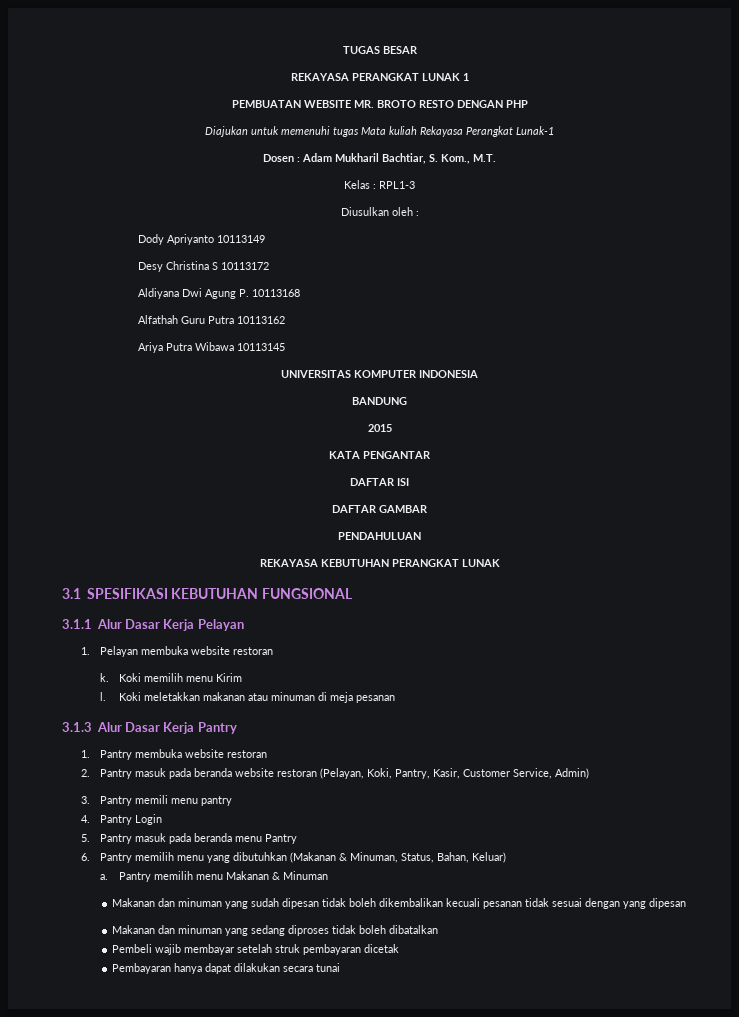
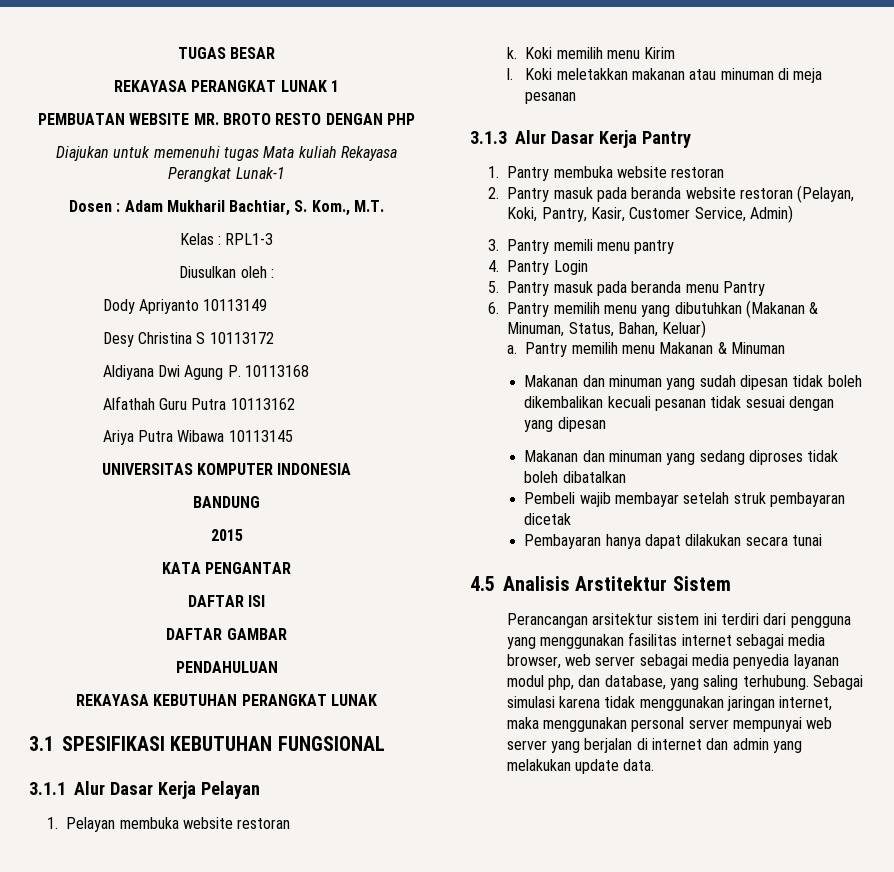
(341, 967) none -> [470,576,731,591] [506,613,851,628] [506,632,826,649] [506,654,839,669] [506,675,864,690] [506,696,833,711] [506,717,833,732] [506,738,803,753] [506,759,655,774] // 4.5 Analisis Arstitektur Sistem // Perancangan arsitektur sistem ini terdiri dari pengguna yang menggunakan fasilitas internet sebagai media browser, web server sebagai media penyedia layanan modul php, dan database, yang saling terhubung. Sebagai simulasi karena tidak menggunakan jaringan internet, maka menggunakan personal server mempunyai web server yang berjalan di internet dan admin yang melakukan update data.

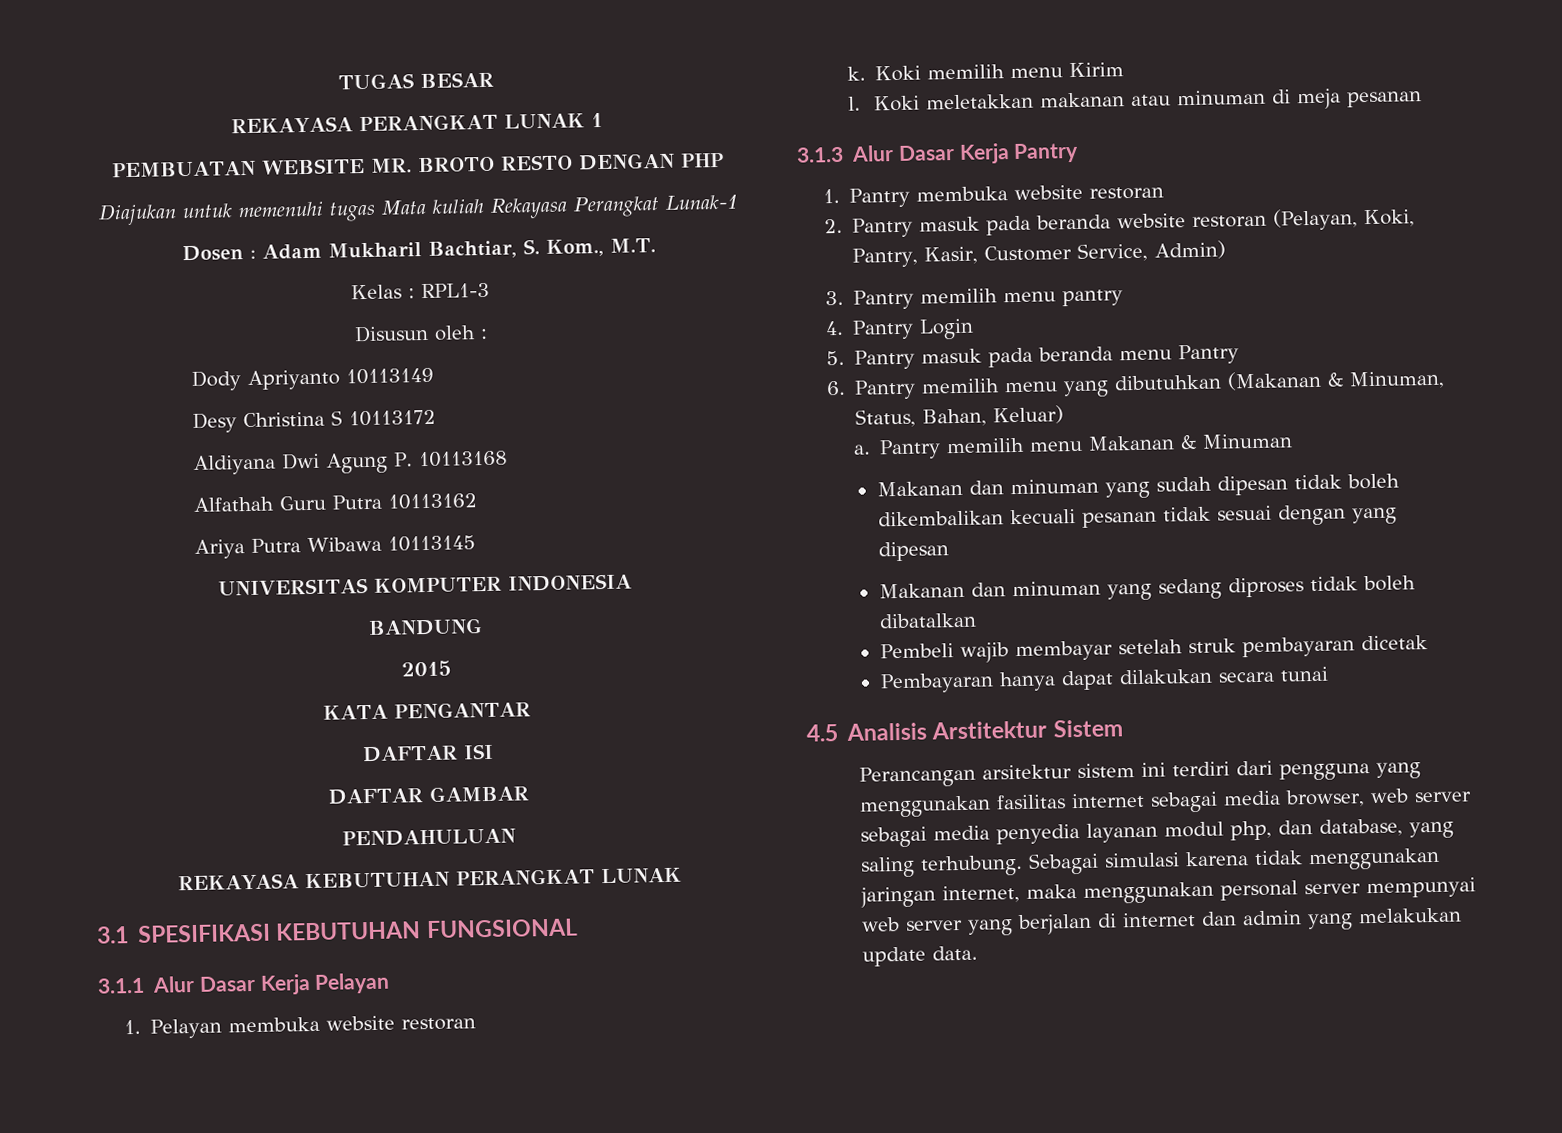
[179,266,237,278] Diusulkan -> [353,324,429,343] Disusun
[553,239,593,251] memili -> [920,288,999,304] memilih

